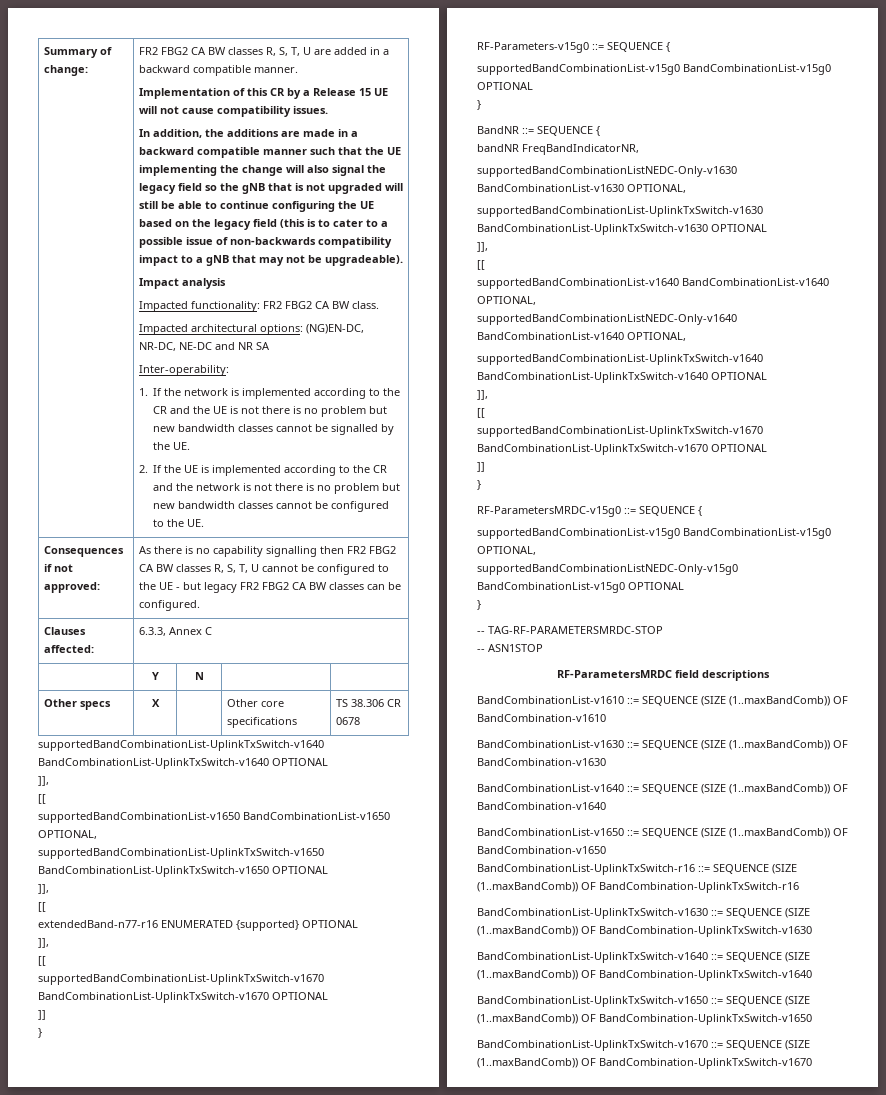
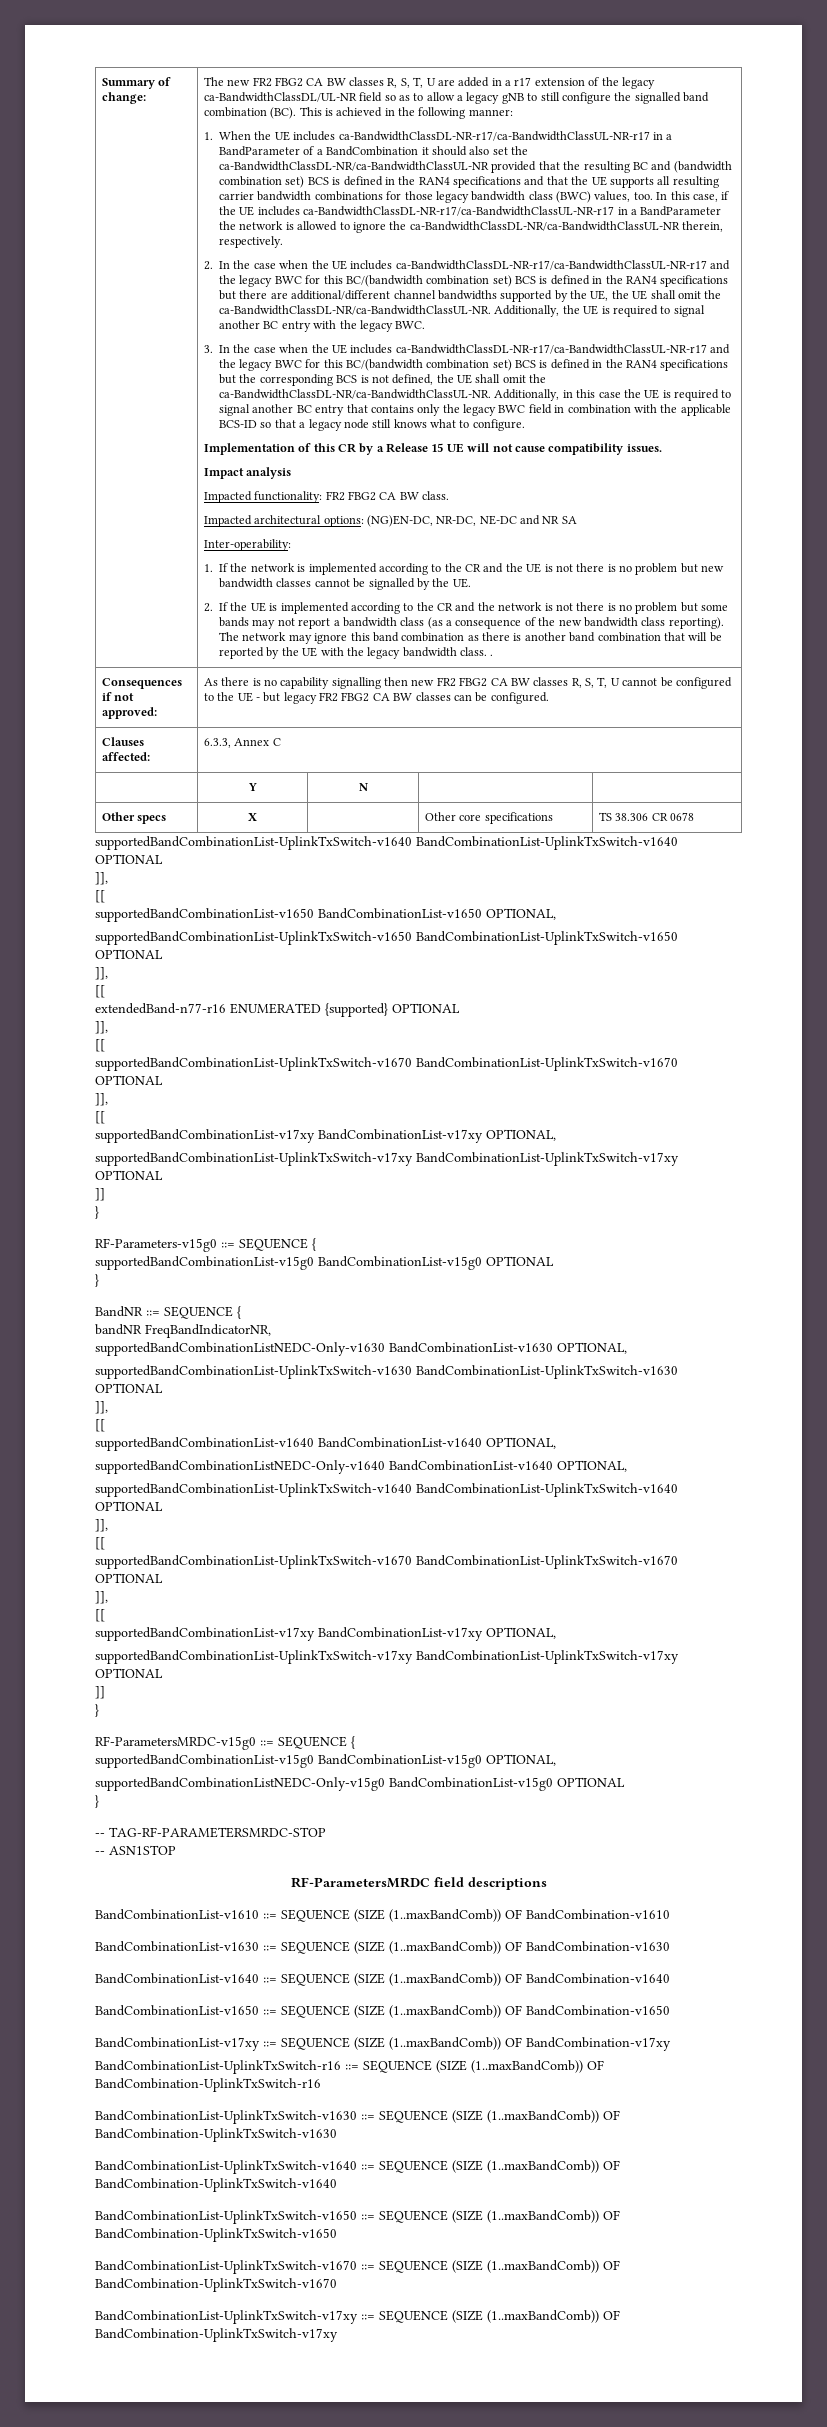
(88, 70) none -> [203,77,251,86] The new
[138,65,298,76] backward compatible manner. -> [514,77,655,89] [203,92,710,104] [203,107,513,119] [203,131,673,141] [219,146,529,156] [219,161,732,173] [219,176,719,188] [219,191,730,203] [219,206,722,216] [219,221,724,233] [219,236,284,248] [203,260,731,270] [219,275,729,287] [219,290,722,302] [219,305,705,317] [219,320,426,332] [203,344,731,354] [219,359,729,371] [219,374,547,386] [219,389,732,401] [219,404,731,416] [219,419,525,431] r17 extension of the legacy ca-BandwidthClassDL/UL-NR field so as to allow a legacy gNB to still configure the signalled band combination (BC). This is achieved in the following manner: // 1. When the UE includes ca-BandwidthClassDL-NR-r17/ca-BandwidthClassUL-NR-r17 in a BandParameter of a BandCombination it should also set the ca-BandwidthClassDL-NR/ca-BandwidthClassUL-NR provided that the resulting BC and (bandwidth combination set) BCS is defined in the RAN4 specifications and that the UE supports all resulting carrier bandwidth combinations for those legacy bandwidth class (BWC) values, too. In this case, if the UE includes ca-BandwidthClassDL-NR-r17/ca-BandwidthClassUL-NR-r17 in a BandParameter the network is allowed to ignore the ca-BandwidthClassDL-NR/ca-BandwidthClassUL-NR therein, respectively. // 2. In the case when the UE includes ca-BandwidthClassDL-NR-r17/ca-BandwidthClassUL-NR-r17 and the legacy BWC for this BC/(bandwidth combination set) BCS is defined in the RAN4 specifications but there are additional/different channel bandwidths supported by the UE, the UE shall omit the ca-BandwidthClassDL-NR/ca-BandwidthClassUL-NR. Additionally, the UE is required to signal another BC entry with the legacy BWC. // 3. In the case when the UE includes ca-BandwidthClassDL-NR-r17/ca-BandwidthClassUL-NR-r17 and the legacy BWC for this BC/(bandwidth combination set) BCS is defined in the RAN4 specifications but the corresponding BCS is not defined, the UE shall omit the ca-BandwidthClassDL-NR/ca-BandwidthClassUL-NR. Additionally, in this case the UE is required to signal another BC entry that contains only the legacy BWC field in combination with the applicable BCS-ID so that a legacy node still knows what to configure.
[138,129,358,138] [138,147,401,158] [138,165,386,176] [138,183,403,194] [138,201,374,212] [138,219,388,230] [138,237,392,248] [138,255,403,266] // In addition, the additions are made in a backward compatible manner such that the UE implementing the change will also signal the legacy field so the gNB that is not upgraded will still be able to continue configuring the UE based on the legacy field (this is to cater to a possible issue of non-backwards compatibility impact to a gNB that may not be upgradeable). -> (662, 448) none
[153,501,390,512] [153,519,205,527] new bandwidth classes cannot be configured to the UE. -> [701,604,729,611] [219,617,724,629] [219,632,722,644] [219,647,494,659] some bands may not report a bandwidth class (as a consequence of the new bandwidth class reporting). The network may ignore this band combination as there is another band combination that will be reported by the UE with the legacy bandwidth class. .
(344, 550) none -> [411,679,435,686] new
(328, 996) none -> [95,1093,108,1106] [95,1111,105,1124] [95,1129,556,1143] [95,1152,679,1166] [95,1170,163,1180] // ]], // [[ // supportedBandCombinationList-v17xy BandCombinationList-v17xy OPTIONAL, // supportedBandCombinationList-UplinkTxSwitch-v17xy BandCombinationList-UplinkTxSwitch-v17xy OPTIONAL
(767, 448) none -> [95,1591,108,1604] [95,1609,105,1622] [95,1627,556,1641] [95,1650,679,1664] [95,1668,163,1678] // ]], // [[ // supportedBandCombinationList-v17xy BandCombinationList-v17xy OPTIONAL, // supportedBandCombinationList-UplinkTxSwitch-v17xy BandCombinationList-UplinkTxSwitch-v17xy OPTIONAL
(606, 850) none -> [95,2037,671,2051] // BandCombinationList-v17xy ::= SEQUENCE (SIZE (1..maxBandComb)) OF BandCombination-v17xy
(812, 1063) none -> [95,2310,620,2324] [95,2328,338,2342] // BandCombinationList-UplinkTxSwitch-v17xy ::= SEQUENCE (SIZE (1..maxBandComb)) OF BandCombination-UplinkTxSwitch-v17xy

